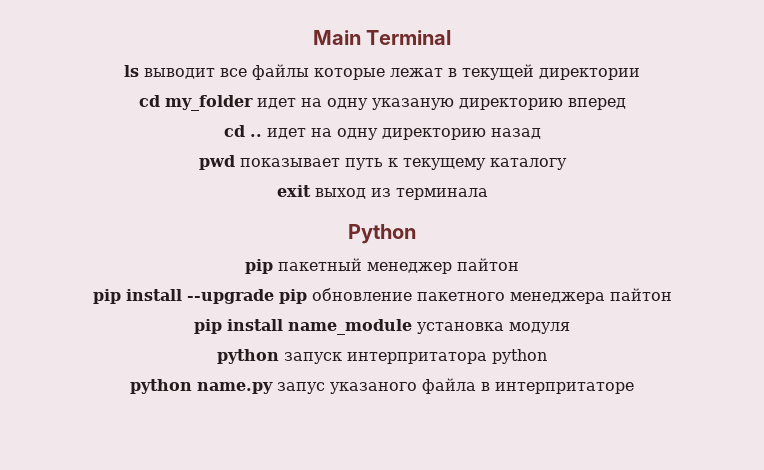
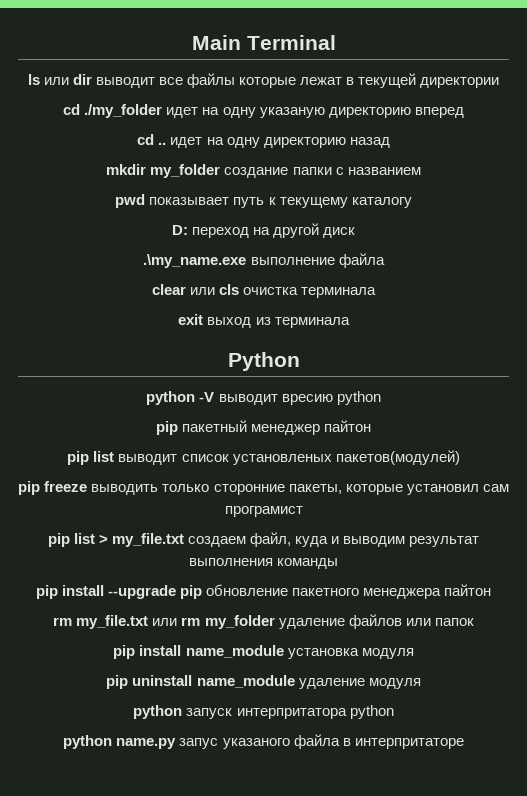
(139, 71) none -> [43,74,92,85] или dir
[164,95,253,111] my_folder -> [84,104,163,118] ./my_folder
(541, 133) none -> [106,164,421,178] // mkdir my_folder создание папки с названием
(567, 164) none -> [171,223,356,238] [143,253,385,268] [151,284,377,298] // D: переход на другой диск // .\my_name.exe выполнение файла // clear или cls очистка терминала
(416, 234) none -> [146,391,381,405] // python -V выводит вресию python
(519, 264) none -> [67,450,460,465] [18,481,509,495] [224,506,303,517] [47,532,480,547] [188,558,339,569] // pip list выводит список установленых пакетов(модулей) // pip freeze выводить только сторонние пакеты, которые установил сам програмист // pip list > my_file.txt создаем файл, куда и выводим результат выполнения команды
(672, 294) none -> [53,614,474,629] // rm my_file.txt или rm my_folder удаление файлов или папок
(570, 328) none -> [106,675,421,689] // pip uninstall name_module удаление модуля

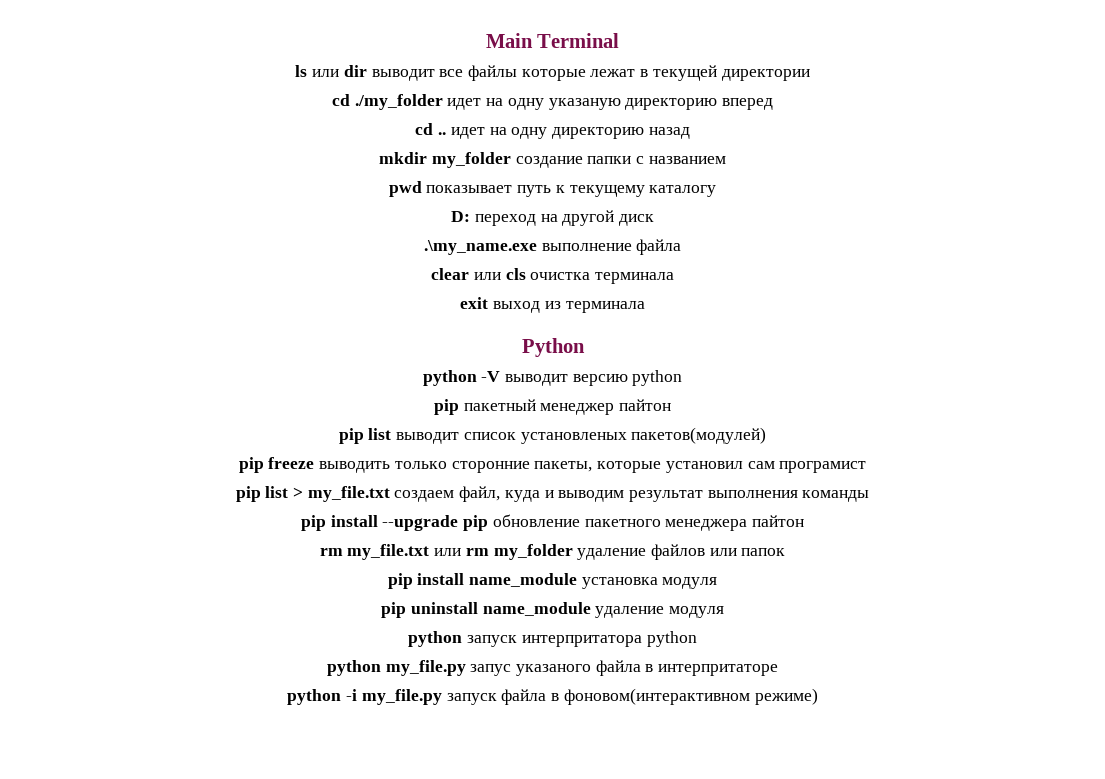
[281,394,333,405] вресию -> [572,374,628,386] версию
[116,738,177,749] name.py -> [385,660,466,676] my_file.py
(464, 743) none -> [287,688,818,705] // python -i my_file.py запуск файла в фоновом(интерактивном режиме)

